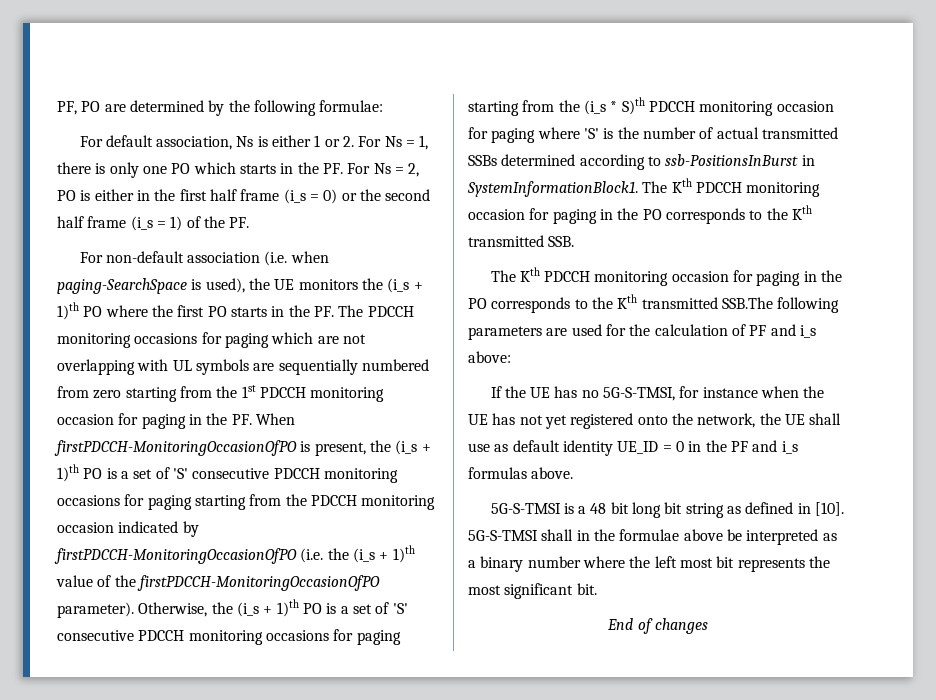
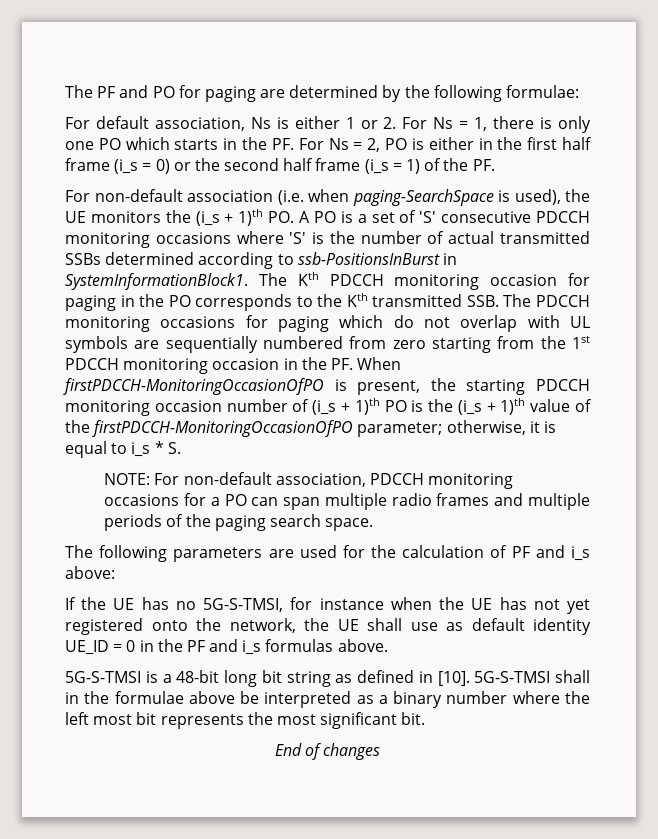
[57,101,101,115] PF, PO -> [65,85,256,102] The PF and PO for paging
[83,305,414,317] [57,332,366,348] [57,359,429,375] [57,385,385,402] [57,413,295,429] [54,440,431,456] [57,464,79,482] PO where the first PO starts in the PF. The PDCCH monitoring occasions for paging which are not overlapping with UL symbols are sequentially numbered from zero starting from the 1st PDCCH monitoring occasion for paging in the PF. When firstPDCCH-MonitoringOccasionOfPO is present, the (i_s + 1)th -> [268,211,311,223] PO. A
[124,494,436,510] [57,521,199,537] [54,545,415,564] [56,575,380,591] [57,599,408,618] [57,629,401,645] [468,97,834,116] [468,127,536,143] for paging starting from the PDCCH monitoring occasion indicated by firstPDCCH-MonitoringOccasionOfPO (i.e. the (i_s + 1)th value of the firstPDCCH-MonitoringOccasionOfPO parameter). Otherwise, the (i_s + 1)th PO is a set of 'S' consecutive PDCCH monitoring occasions for paging starting from the (i_s * S)th PDCCH monitoring occasion for paging -> (231, 238) none
[490,267,843,286] [468,294,773,313] // The Kth PDCCH monitoring occasion for paging in the PO corresponds to the Kth transmitted SSB.The -> [503,294,590,307] [65,315,590,332] [65,336,590,353] [65,357,402,374] [63,378,591,395] [65,398,592,416] [65,420,556,437] [65,441,181,458] [104,472,514,489] [104,493,591,510] [104,514,374,531] [65,545,93,558] The PDCCH monitoring occasions for paging which do not overlap with UL symbols are sequentially numbered from zero starting from the 1st PDCCH monitoring occasion in the PF. When firstPDCCH-MonitoringOccasionOfPO is present, the starting PDCCH monitoring occasion number of (i_s + 1)th PO is the (i_s + 1)th value of the firstPDCCH-MonitoringOccasionOfPO parameter; otherwise, it is equal to i_s * S. // NOTE: For non-default association, PDCCH monitoring occasions for a PO can span multiple radio frames and multiple periods of the paging search space. // The
[590,502,629,514] 48 bit -> [176,670,220,683] 48-bit

